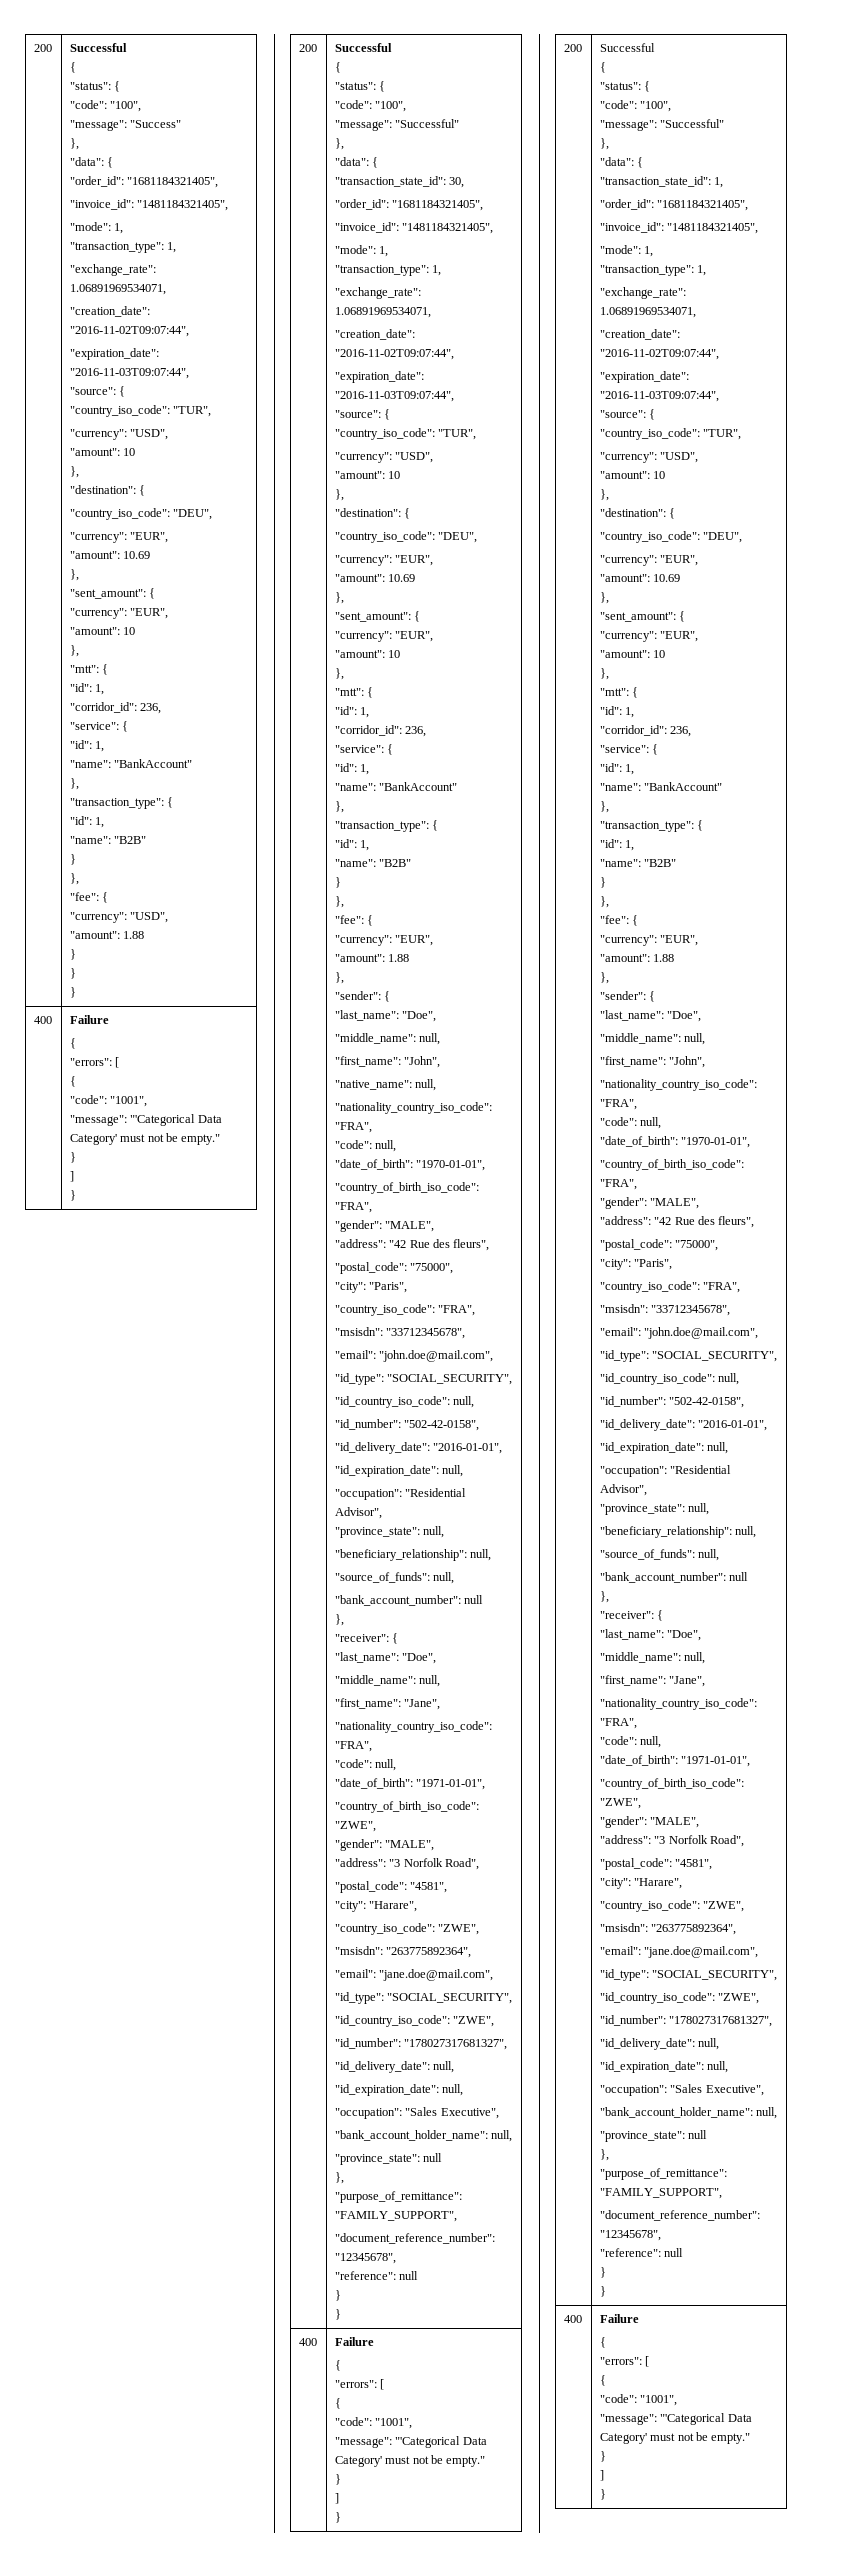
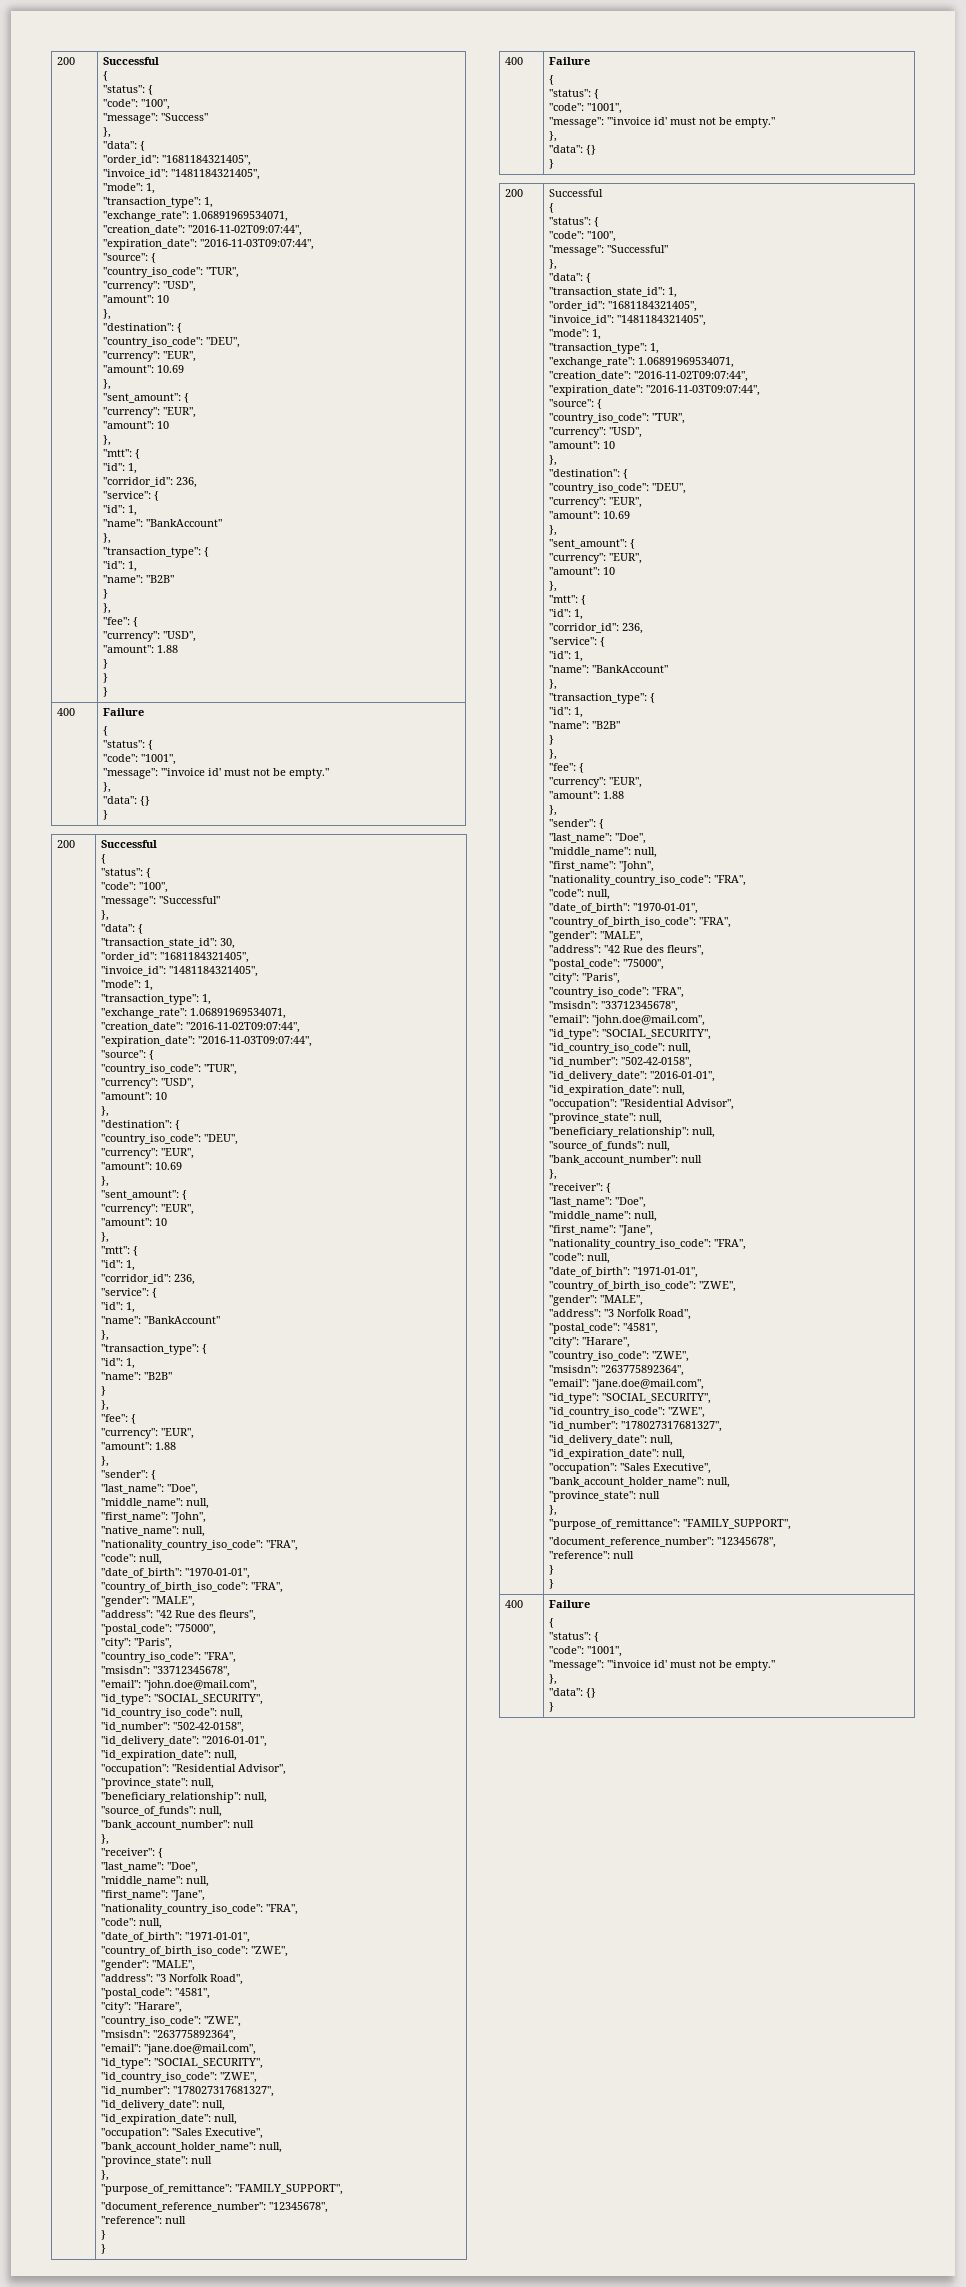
[69,1057,120,1068] [69,1076,76,1087] [69,1095,148,1107] [69,1114,222,1126] [69,1133,221,1145] [69,1152,76,1163] [69,1171,74,1182] "errors": [ // { // "code": "1001", // "message": "'Categorical Data Category' must not be empty." // } // ] -> [102,740,153,750] [102,754,176,765] [102,768,329,779] [102,782,111,793] [102,796,150,806] "status": { // "code": "1001", // "message": "'invoice id' must not be empty." // }, // "data": {}
[334,2379,385,2390] [334,2398,341,2409] [334,2417,413,2429] [334,2436,487,2448] [334,2455,486,2467] [334,2474,341,2485] [334,2493,339,2504] "errors": [ // { // "code": "1001", // "message": "'Categorical Data Category' must not be empty." // } // ] -> [548,89,599,99] [548,103,622,114] [548,117,775,128] [548,131,557,142] [548,145,596,155] "status": { // "code": "1001", // "message": "'invoice id' must not be empty." // }, // "data": {}
[599,2356,650,2367] [599,2375,606,2386] [599,2394,678,2406] [599,2413,752,2425] [599,2432,751,2444] [599,2451,606,2462] [599,2470,604,2481] "errors": [ // { // "code": "1001", // "message": "'Categorical Data Category' must not be empty." // } // ] -> [548,1632,599,1642] [548,1646,622,1657] [548,1660,775,1671] [548,1674,557,1685] [548,1688,596,1698] "status": { // "code": "1001", // "message": "'invoice id' must not be empty." // }, // "data": {}

